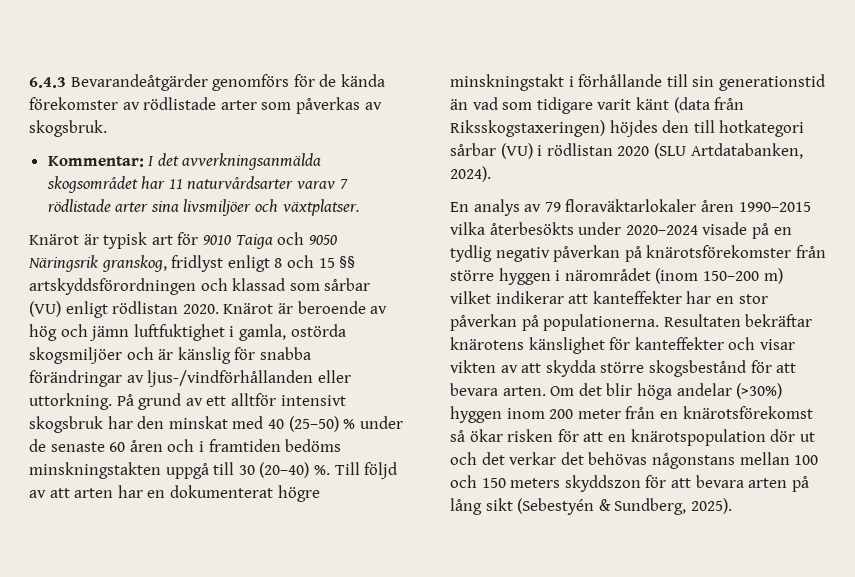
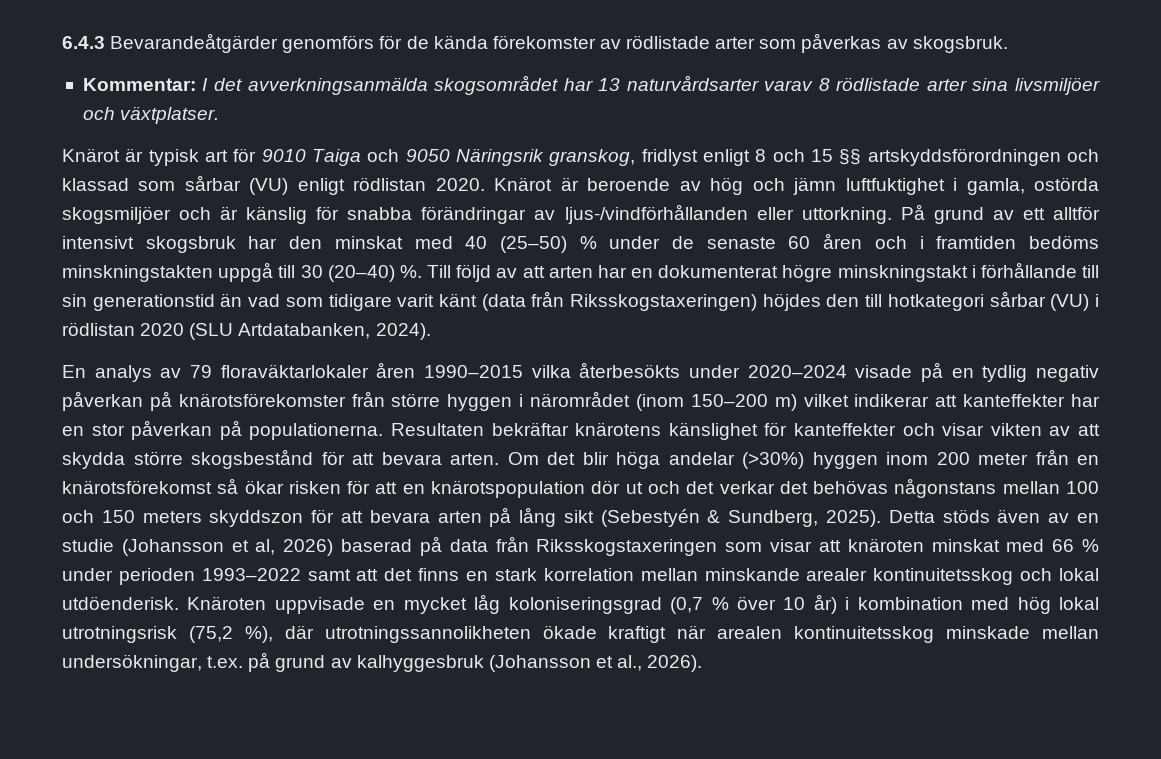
[168,179,183,189] 11 -> [598,78,621,91] 13
[339,179,348,189] 7 -> [818,78,830,91] 8
(732, 506) none -> [888,509,1099,523] [62,536,1100,556] [62,568,1099,585] [62,594,1099,614] [62,625,1099,643] [62,652,703,672] Detta stöds även av en studie (Johansson et al, 2026) baserad på data från Riksskogstaxeringen som visar att knäroten minskat med 66 % under perioden 1993–2022 samt att det finns en stark korrelation mellan minskande arealer kontinuitetsskog och lokal utdöenderisk. Knäroten uppvisade en mycket låg koloniseringsgrad (0,7 % över 10 år) i kombination med hög lokal utrotningsrisk (75,2 %), där utrotningssannolikheten ökade kraftigt när arealen kontinuitetsskog minskade mellan undersökningar, t.ex. på grund av kalhyggesbruk (Johansson et al., 2026).

